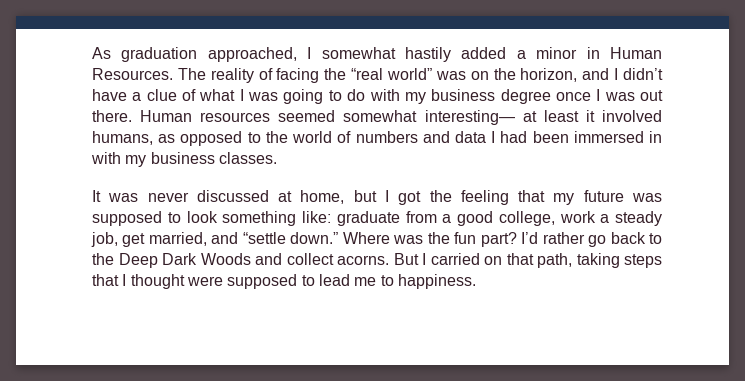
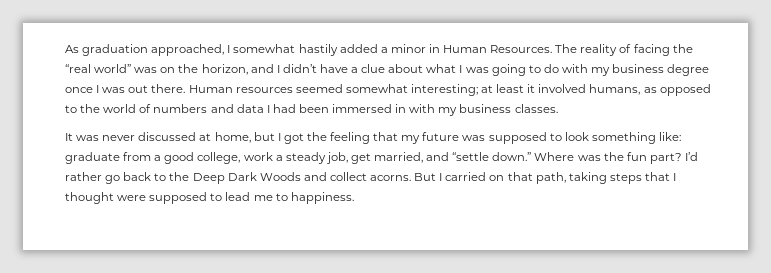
[182,89,197,101] of -> [388,64,424,73] about
[424,110,515,125] interesting— -> [410,84,478,96] interesting;

